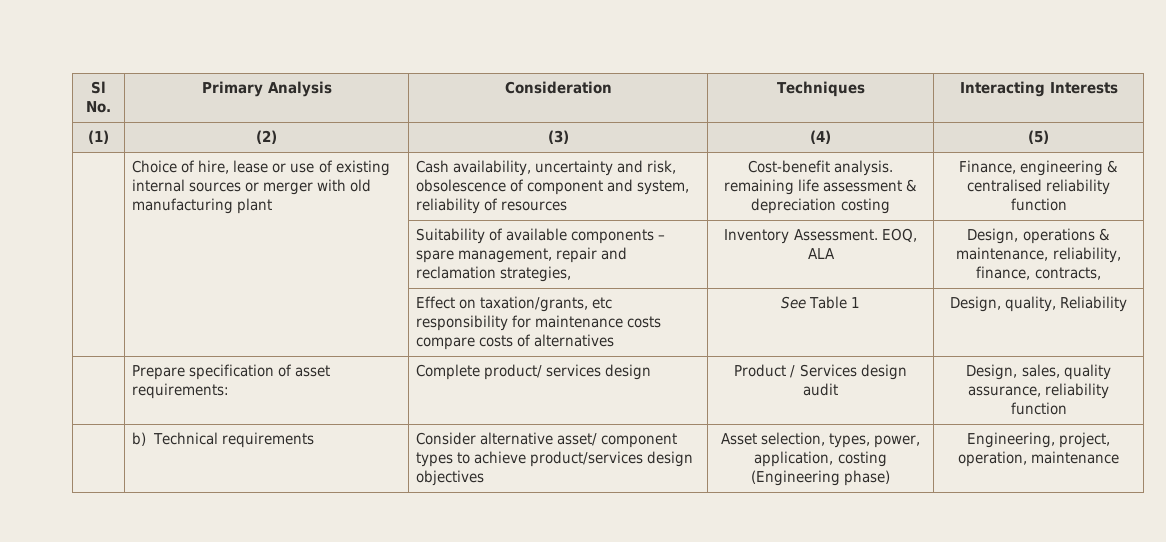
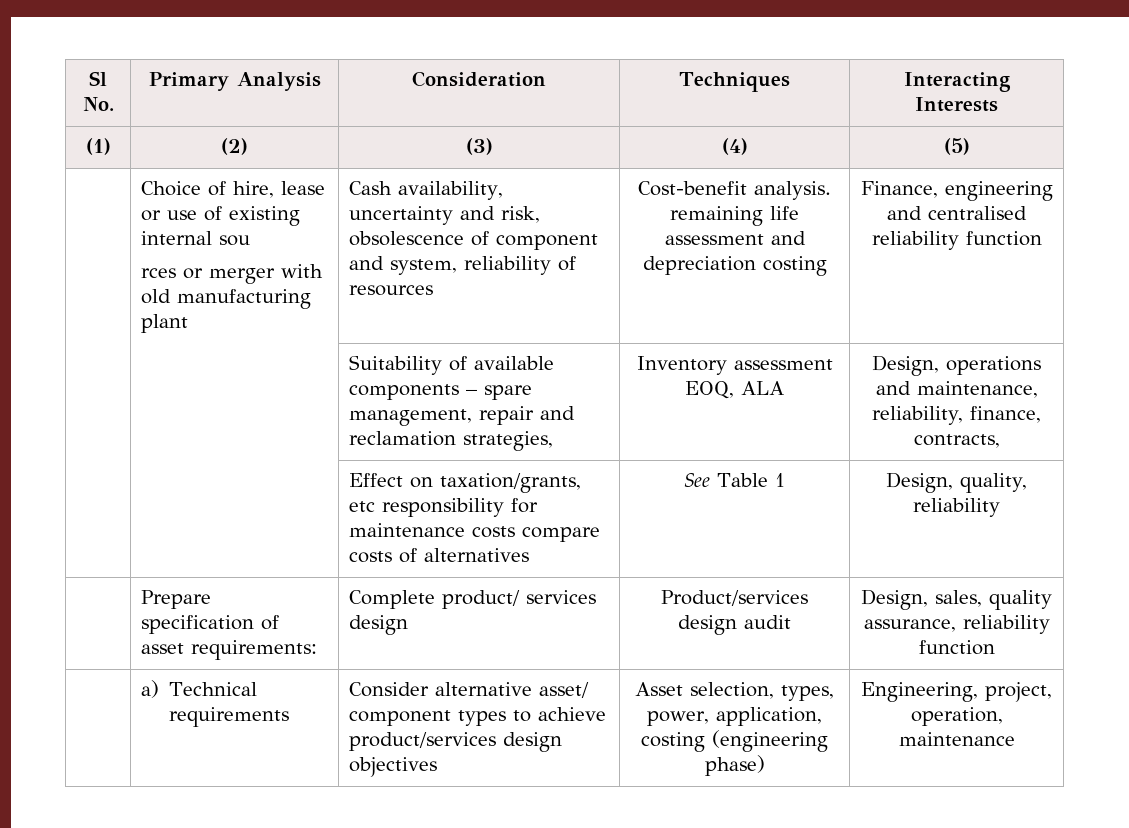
[189,182,242,192] sources -> [218,235,250,246] [140,268,176,278] sou // rces
[906,179,918,192] & -> [770,231,806,245] and
[1107,160,1119,173] & -> [887,206,922,220] and
[793,229,878,241] Assessment. -> [733,359,833,370] assessment
[1098,228,1110,241] & -> [875,381,911,395] and
[1060,296,1128,312] Reliability -> [913,498,1000,517] reliability
[734,364,857,378] Product / Services -> [661,590,808,606] Product/services
[132,432,147,446] b) -> [140,680,159,698] a)
[750,470,840,486] (Engineering -> [712,730,828,752] (engineering

